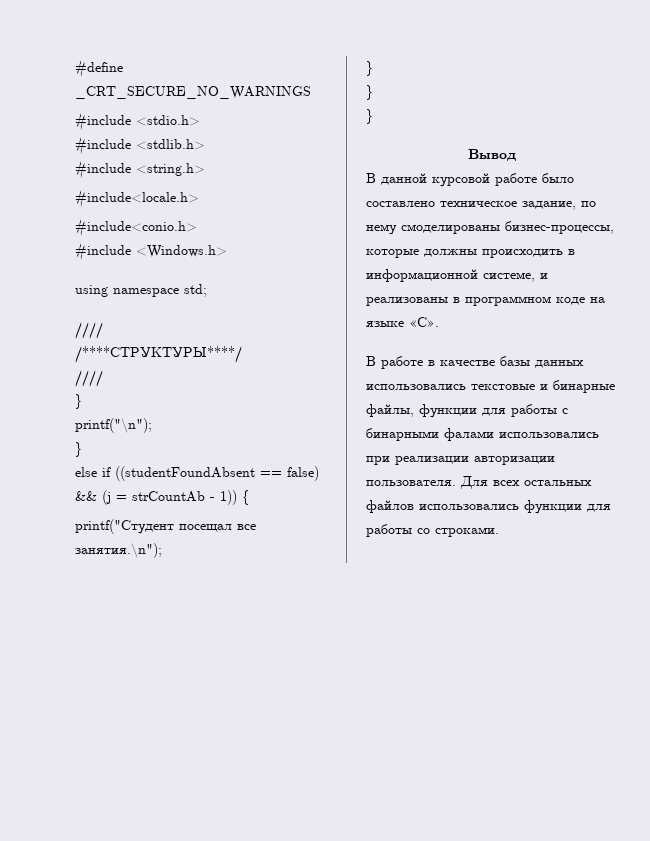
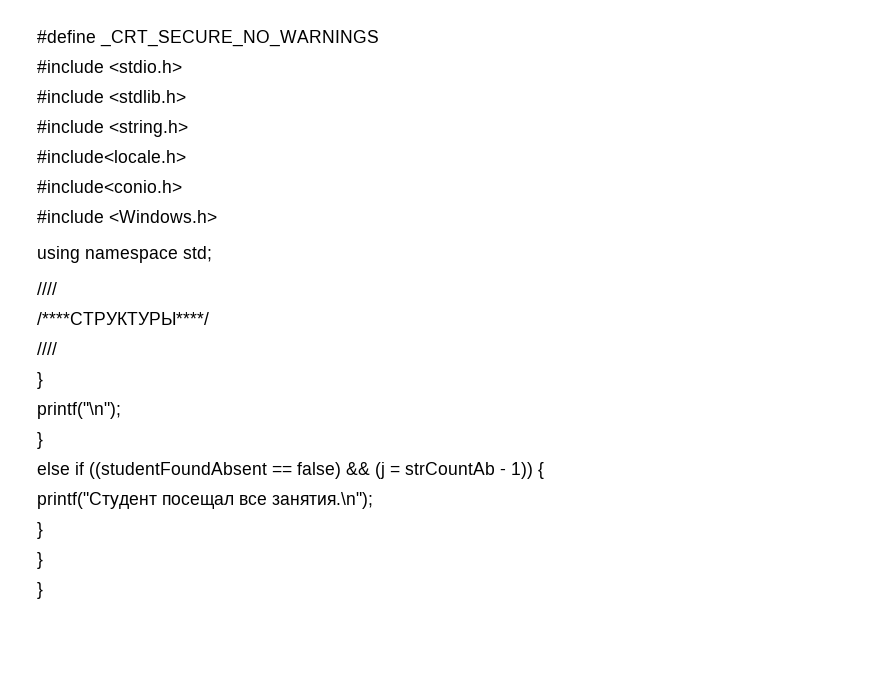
[467,149,516,161] [366,173,574,187] [366,201,596,210] [366,221,614,235] [366,249,575,258] [366,269,548,282] [366,296,605,306] [366,317,439,327] [366,356,584,369] [366,380,615,393] [366,404,568,418] [366,428,599,441] [366,456,555,465] [366,476,592,489] [366,500,611,514] [366,524,499,537] // Вывод // В данной курсовой работе было составлено техническое задание, по нему смоделированы бизнес-процессы, которые должны происходить в информационной системе, и реализованы в программном коде на языке «С». // В работе в качестве базы данных использовались текстовые и бинарные файлы, функции для работы с бинарными фалами использовались при реализации авторизации пользователя. Для всех остальных файлов использовались функции для работы со строками. -> (43, 590) none

